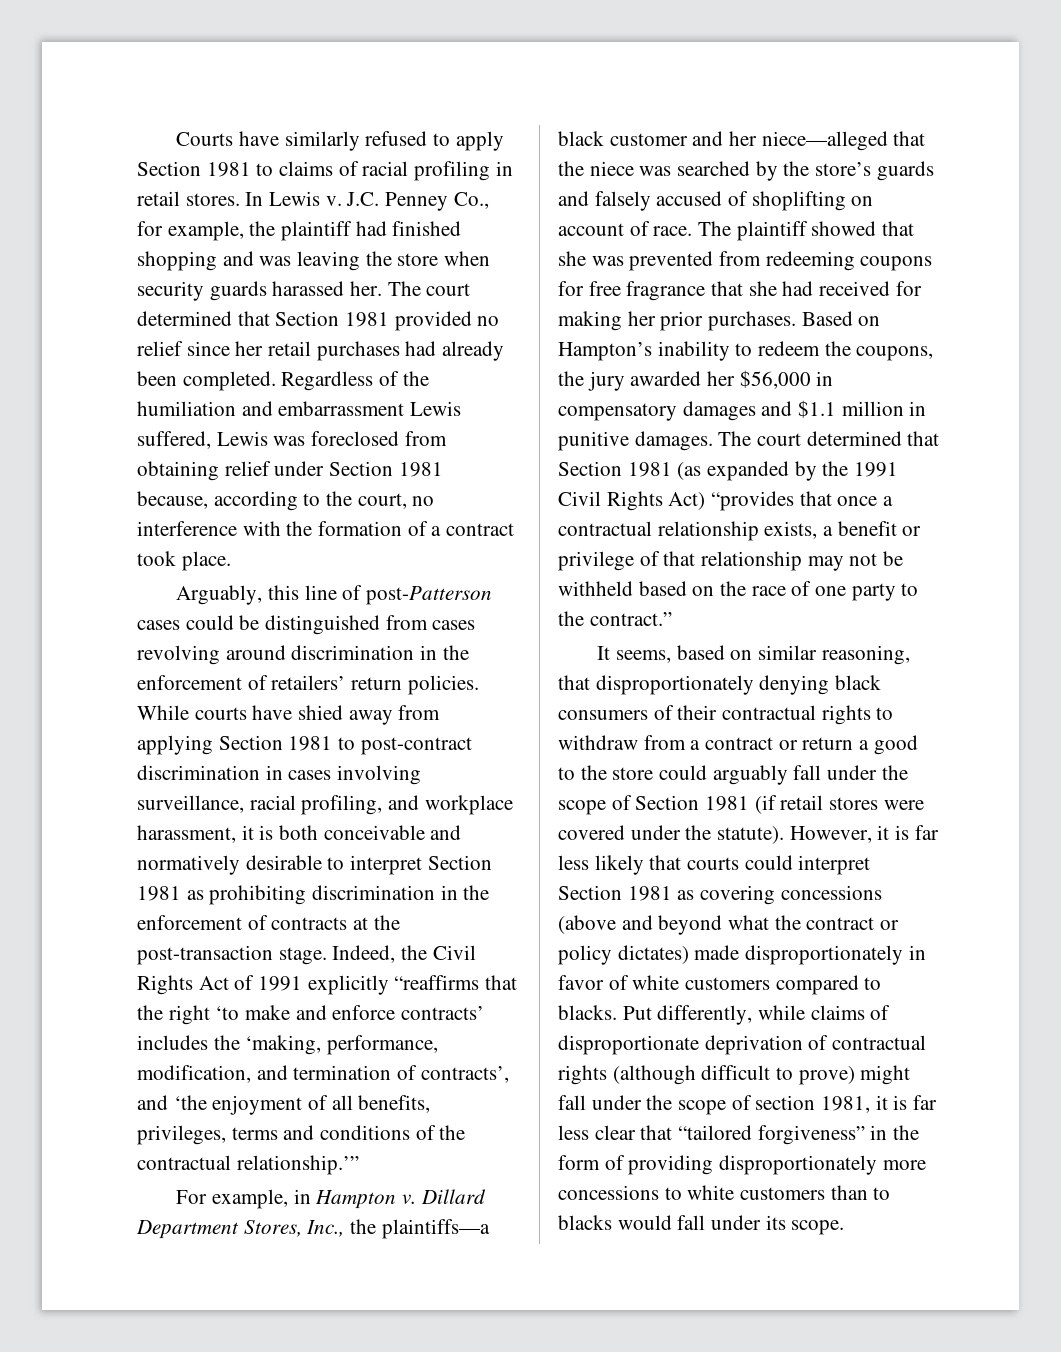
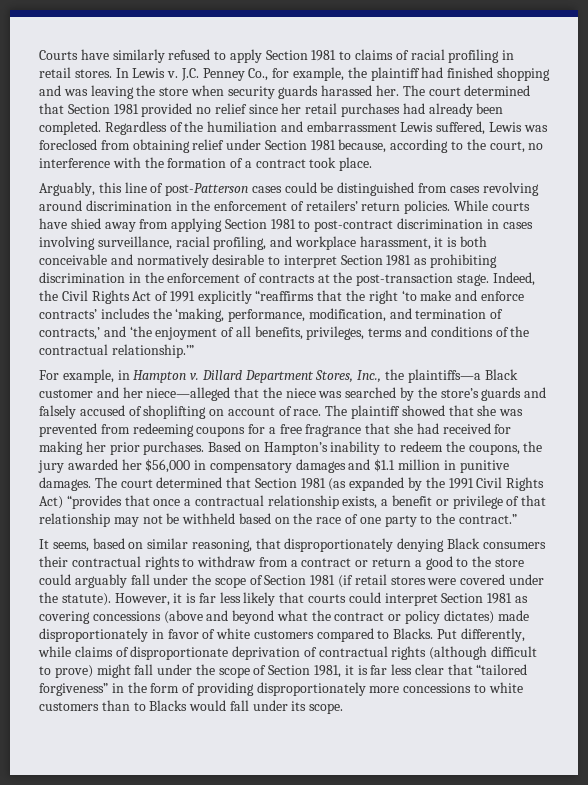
[420,1066,509,1083] contracts’, -> [39,327,100,340] contracts,’
[558,131,604,146] black -> [484,369,518,380] Black
(584, 288) none -> [268,427,276,434] a
[835,675,882,690] [558,705,674,720] black consumers of -> [447,538,546,549] Black consumers
[558,1005,617,1020] blacks. -> [393,628,434,639] Blacks.
[755,1095,816,1110] section -> [268,665,311,675] Section
[558,1215,612,1230] blacks -> [149,700,188,711] Blacks

